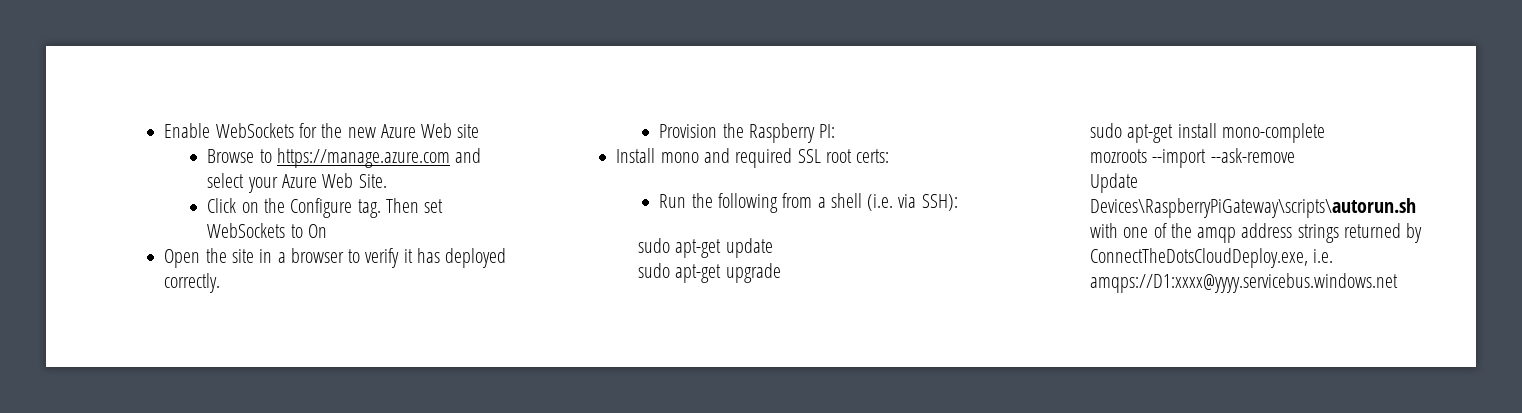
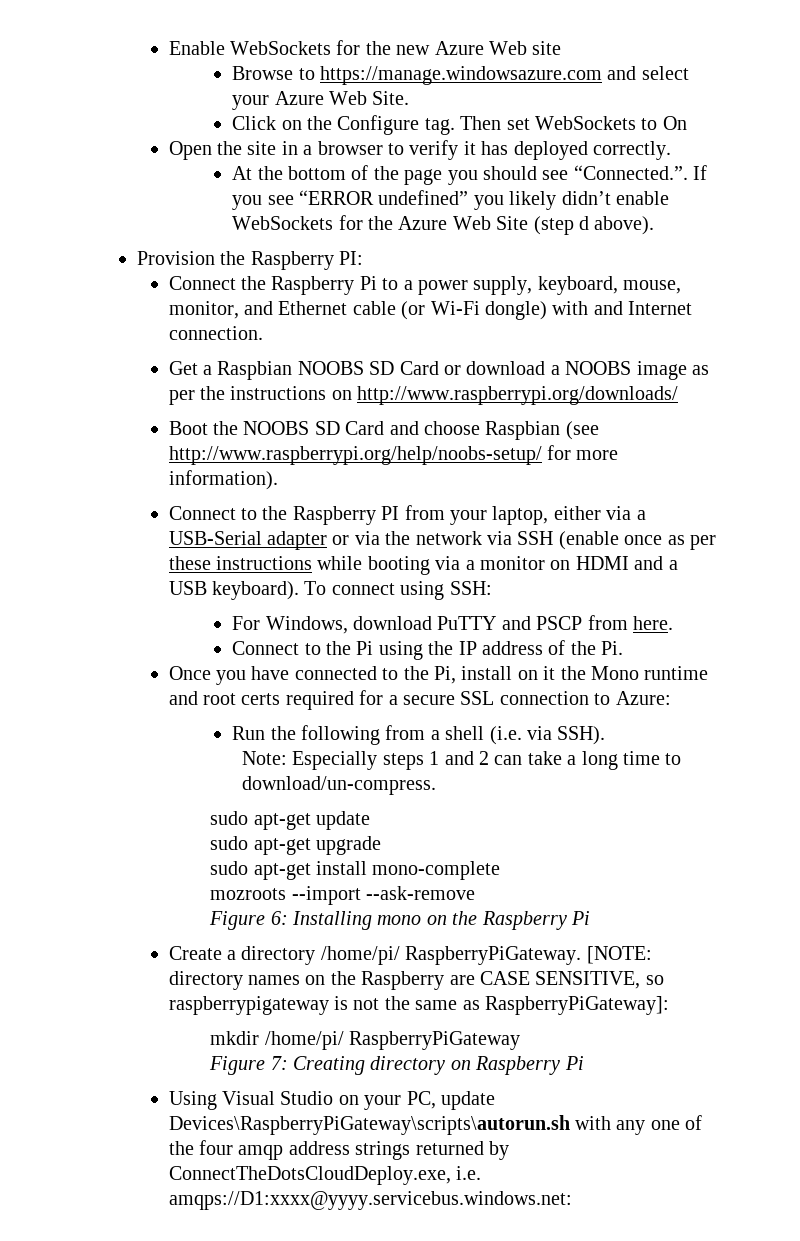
[276,148,450,168] https://manage.azure.com -> [319,66,602,85] https://manage.windowsazure.com
[659,123,836,143] [616,148,890,168] Provision the Raspberry PI: // Install mono and required SSL root certs: -> [232,165,708,185] [232,190,669,210] [232,215,655,235] [136,251,363,270] [168,276,682,295] [168,301,693,320] [168,326,263,340] [168,361,709,380] [168,386,679,405] [168,421,599,440] [168,445,619,465] [168,470,278,490] [168,505,646,525] [168,531,716,550] [168,556,678,575] [168,581,492,600] [232,615,673,634] [232,640,624,660] [168,666,709,685] [168,690,671,710] At the bottom of the page you should see “Connected.”. If you see “ERROR undefined” you likely didn’t enable WebSockets for the Azure Web Site (step d above). // Provision the Raspberry PI: // Connect the Raspberry Pi to a power supply, keyboard, mouse, monitor, and Ethernet cable (or Wi-Fi dongle) with and Internet connection. // Get a Raspbian NOOBS SD Card or download a NOOBS image as per the instructions on http://www.raspberrypi.org/downloads/ // Boot the NOOBS SD Card and choose Raspbian (see http://www.raspberrypi.org/help/noobs-setup/ for more information). // Connect to the Raspberry PI from your laptop, either via a USB-Serial adapter or via the network via SSH (enable once as per these instructions while booting via a monitor on HDMI and a USB keyboard). To connect using SSH: // For Windows, download PuTTY and PSCP from here. // Connect to the Pi using the IP address of the Pi. // Once you have connected to the Pi, install on it the Mono runtime and root certs required for a secure SSL connection to Azure:
[921,194,958,211] SSH): -> [557,726,606,745] [241,751,682,770] [241,776,436,795] SSH). // Note: Especially steps 1 and 2 can take a long time to download/un-compress.
[1090,173,1139,193] Update -> [209,911,590,930] [168,946,652,965] [168,971,664,990] [168,996,669,1015] [210,1031,520,1050] [209,1056,584,1075] [168,1091,495,1110] Figure 6: Installing mono on the Raspberry Pi // Create a directory /home/pi/ RaspberryPiGateway. [NOTE: directory names on the Raspberry are CASE SENSITIVE, so raspberrypigateway is not the same as RaspberryPiGateway]: // mkdir /home/pi/ RaspberryPiGateway // Figure 7: Creating directory on Raspberry Pi // Using Visual Studio on your PC, update
(1119, 230) none -> [616,1120,646,1135] any
(1192, 230) none -> [198,1140,233,1155] four
[1090,273,1399,293] amqps://D1:xxxx@yyyy.servicebus.windows.net -> [168,1191,572,1210] amqps://D1:xxxx@yyyy.servicebus.windows.net:

